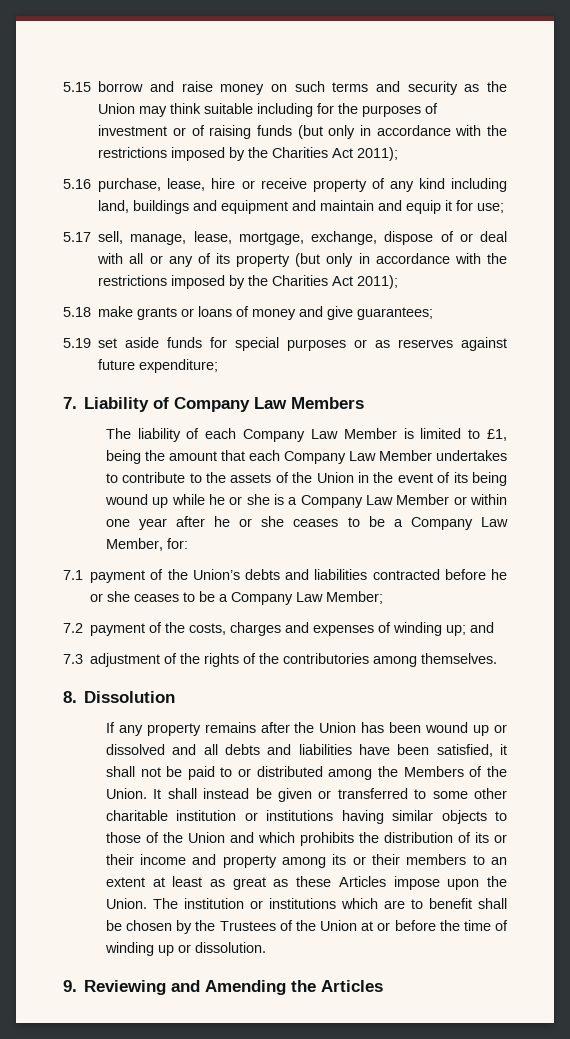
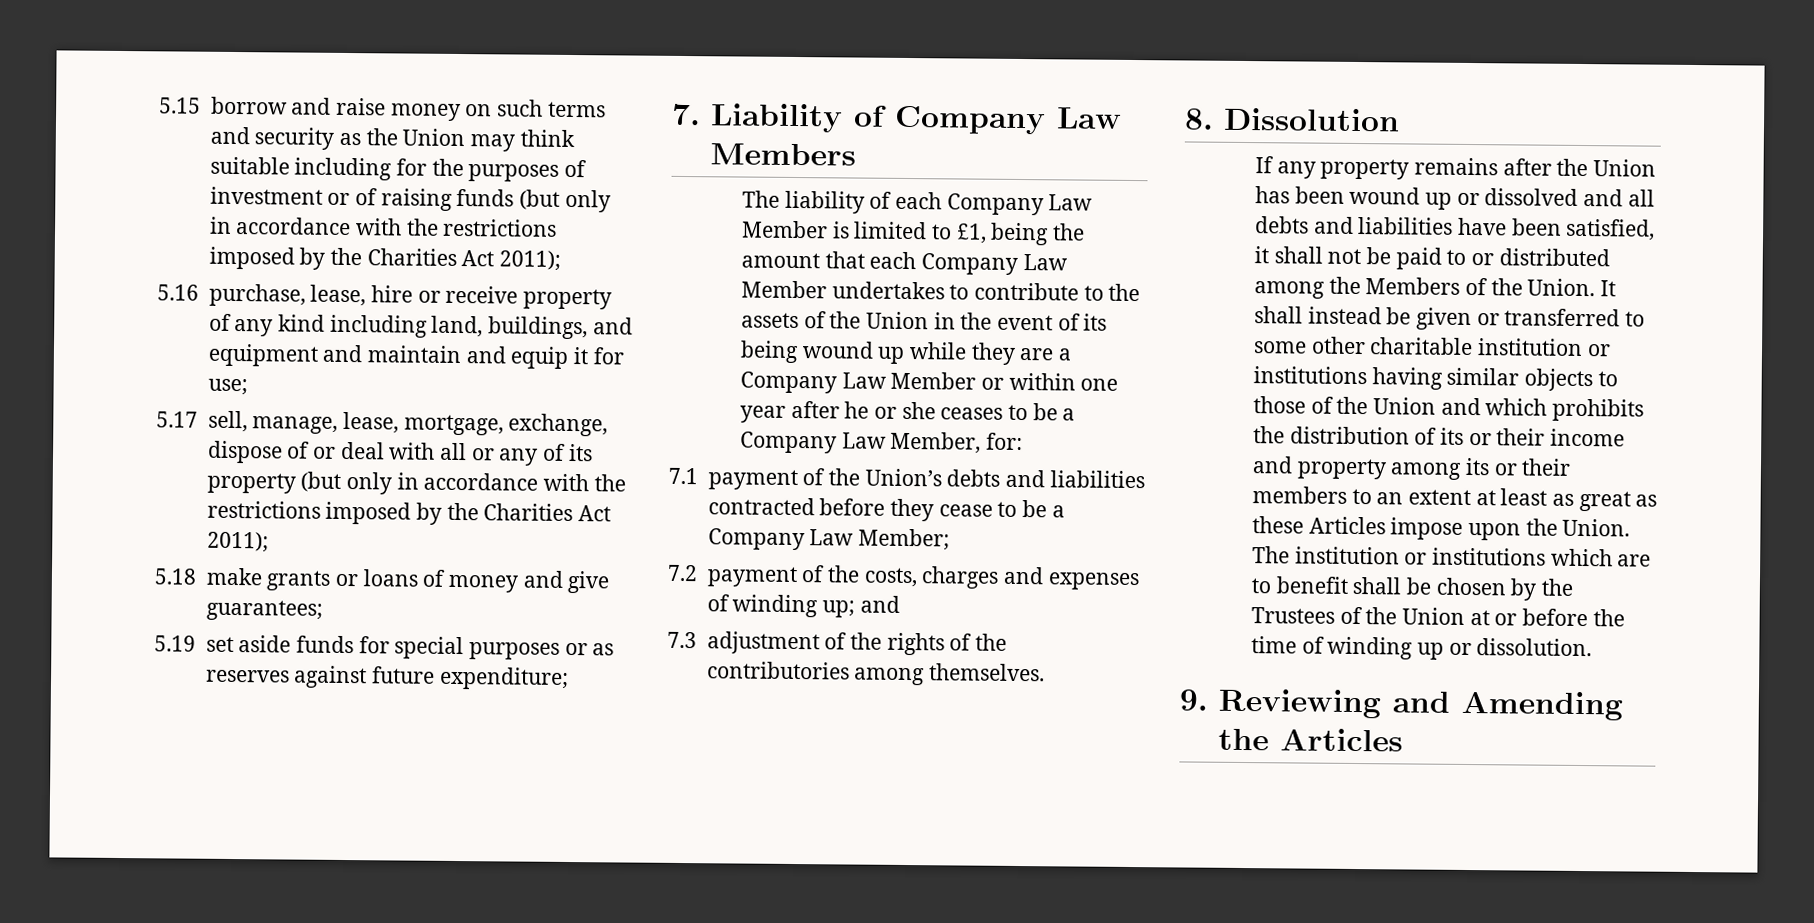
[133,200,190,214] buildings -> [487,316,588,340] buildings,
[208,494,284,505] he or she is -> [970,342,1055,365] they are
[491,569,508,580] [90,591,180,602] he or she ceases -> [889,498,993,522] they cease

